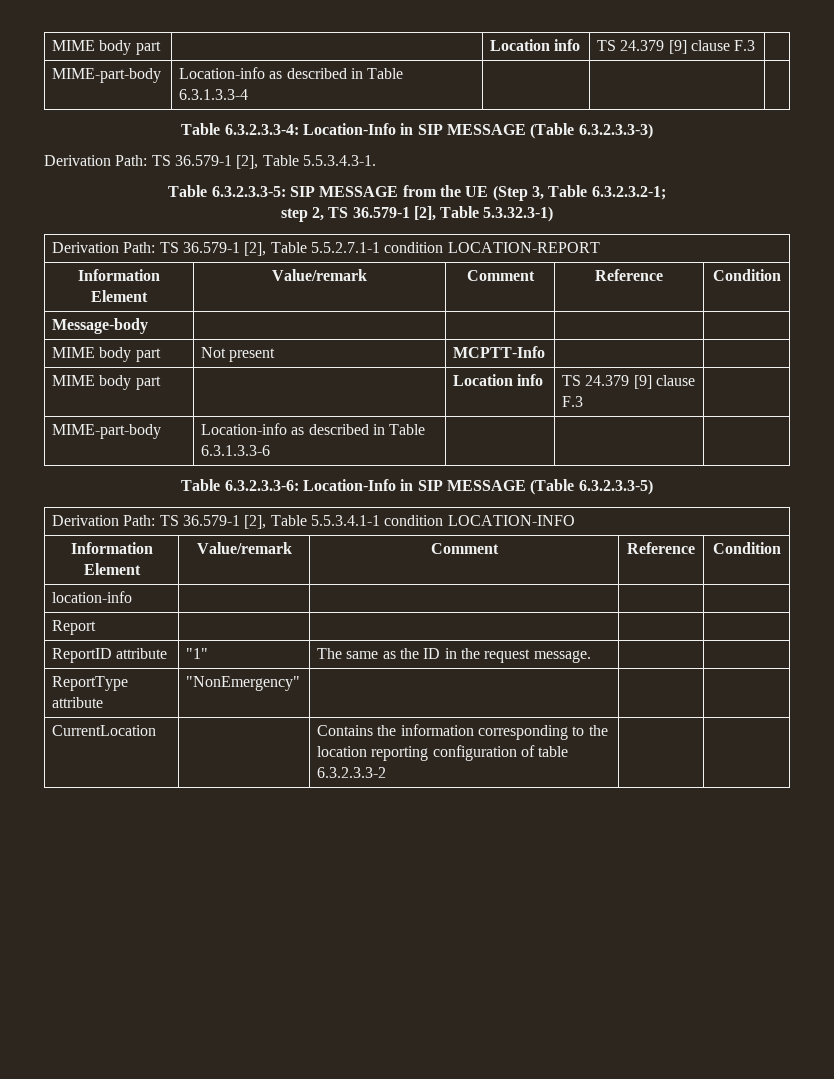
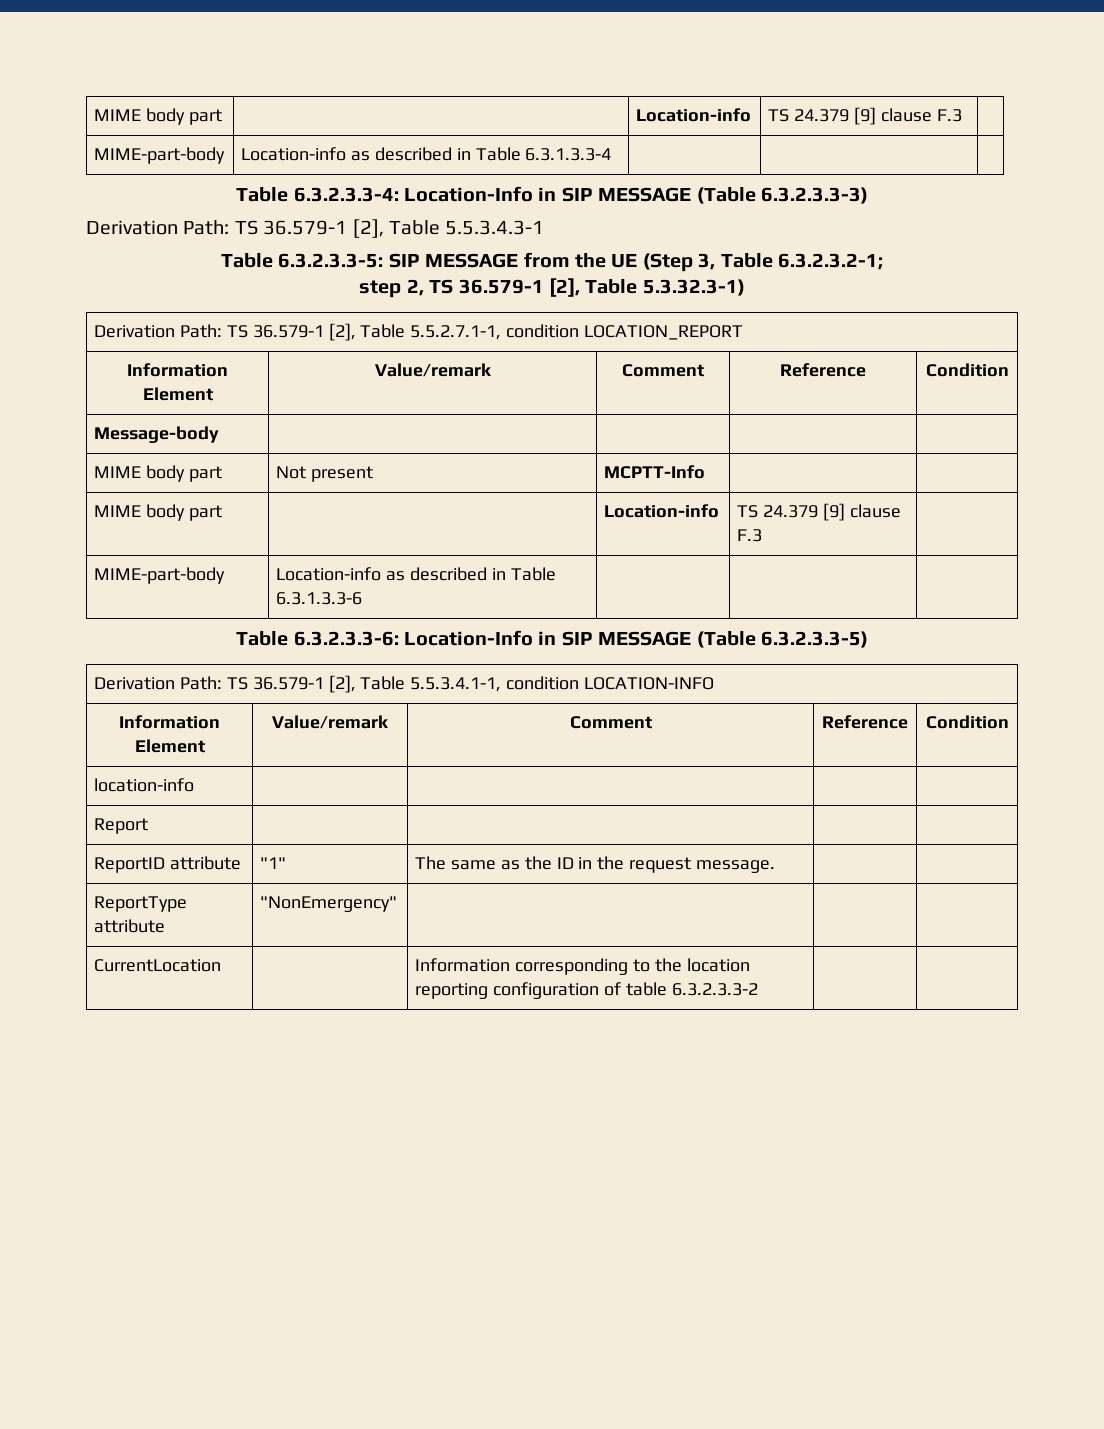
[52,40,161,55] [490,39,581,51] MIME body part | | Location info -> [94,108,222,125] [636,108,752,122] MIME body part | | Location-info
[302,155,376,166] 5.5.3.4.3-1. -> [445,220,545,235] 5.5.3.4.3-1
[310,242,600,253] 5.5.2.7.1-1 condition LOCATION-REPORT -> [410,324,743,340] 5.5.2.7.1-1, condition LOCATION_REPORT
[453,374,544,386] Location info -> [604,504,720,518] Location-info
[310,515,380,526] 5.5.3.4.1-1 -> [410,677,502,692] 5.5.3.4.1-1,
[317,724,474,736] Contains the information -> [415,958,511,972] Information

